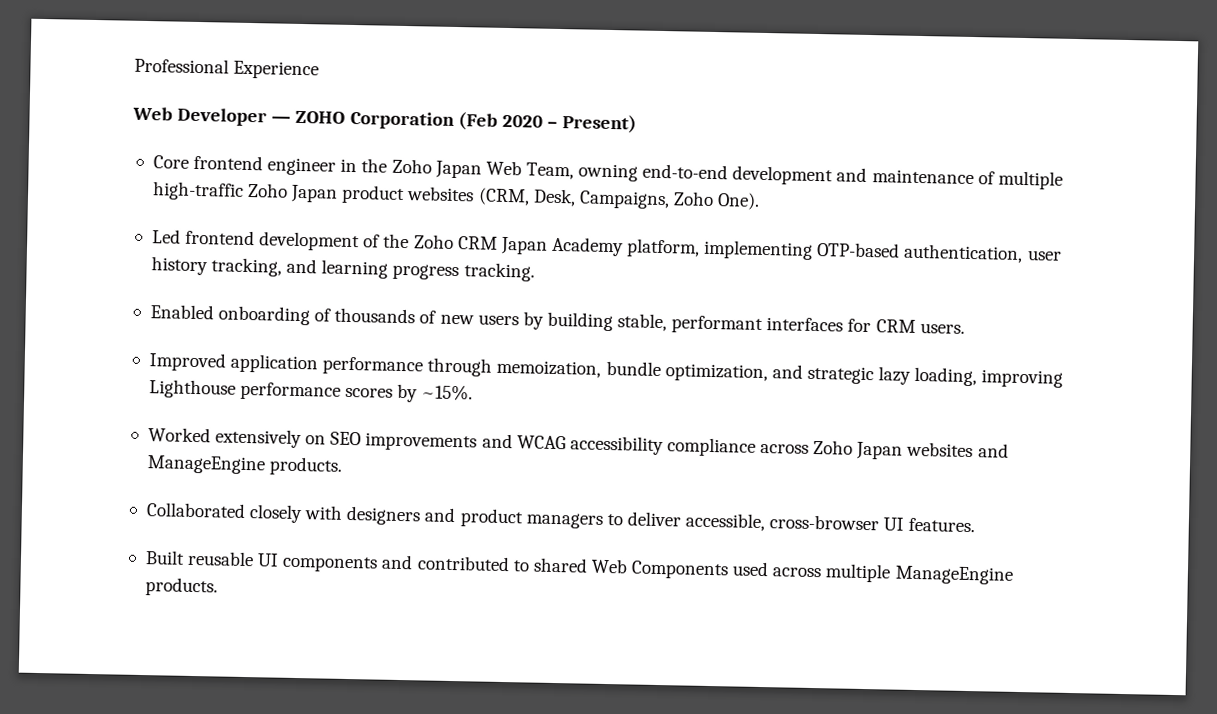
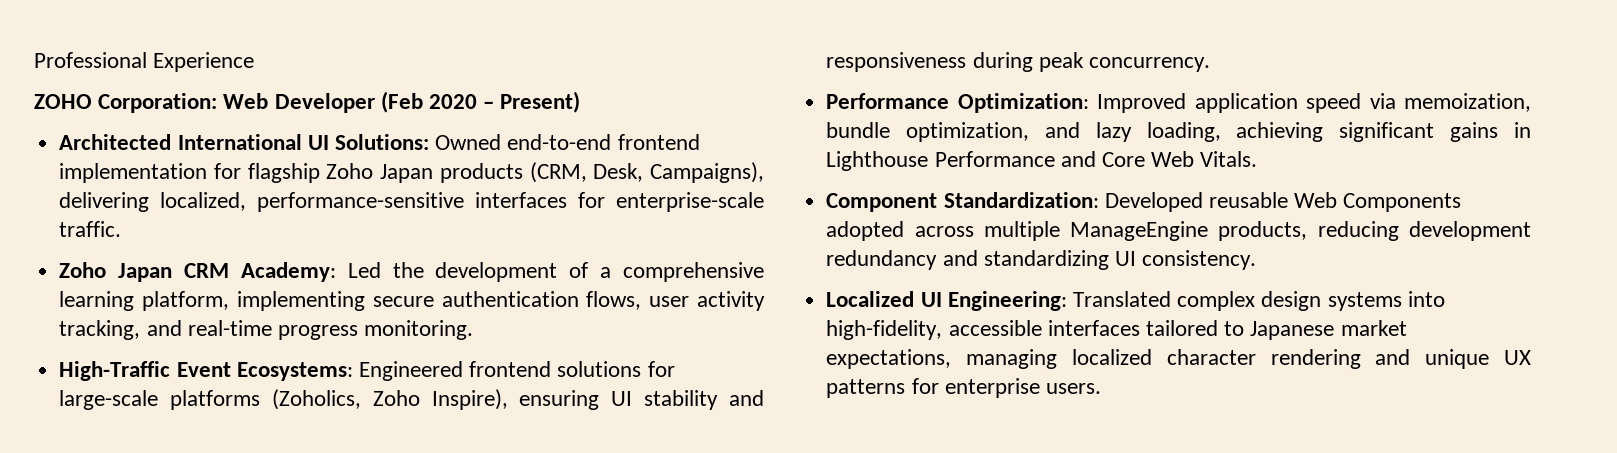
[132,106,455,130] Web Developer — ZOHO Corporation -> [34,93,375,113] ZOHO Corporation: Web Developer
[152,154,1063,190] [151,181,761,210] [151,229,1062,264] [150,256,535,282] [149,304,965,334] [148,352,493,377] Core frontend engineer in the Zoho Japan Web Team, owning end-to-end development and maintenance of multiple high-traffic Zoho Japan product websites (CRM, Desk, Campaigns, Zoho One). // Led frontend development of the Zoho CRM Japan Academy platform, implementing OTP-based authentication, user history tracking, and learning progress tracking. // Enabled onboarding of thousands of new users by building stable, performant interfaces for CRM users. // Improved application performance through -> [59,134,700,150] [59,162,764,183] [59,192,764,212] [59,221,122,237] [59,262,765,282] [59,291,765,311] [59,320,474,340] [59,361,675,381] [59,389,764,410] [826,52,1210,72] [826,93,1396,113] Architected International UI Solutions: Owned end-to-end frontend implementation for flagship Zoho Japan products (CRM, Desk, Campaigns), delivering localized, performance-sensitive interfaces for enterprise-scale traffic. // Zoho Japan CRM Academy: Led the development of a comprehensive learning platform, implementing secure authentication flows, user activity tracking, and real-time progress monitoring. // High-Traffic Event Ecosystems: Engineered frontend solutions for large-scale platforms (Zoholics, Zoho Inspire), ensuring UI stability and responsiveness during peak concurrency. // Performance Optimization: Improved application speed via
[806,365,874,385] strategic -> (1080, 130) none
[981,369,1064,388] [148,379,474,403] [147,427,1009,460] [146,455,343,476] [145,502,976,533] [144,550,588,573] improving Lighthouse performance scores by ~15%. // Worked extensively on SEO improvements and WCAG accessibility compliance across Zoho Japan websites and ManageEngine products. // Collaborated closely with designers and product managers to deliver accessible, cross-browser UI features. // Built reusable UI components and contributed to shared -> [1236,122,1531,142] [826,151,1258,171] [826,192,1288,212] achieving significant gains in Lighthouse Performance and Core Web Vitals. // Component Standardization: Developed reusable
[732,561,770,577] used -> [826,221,905,241] adopted
[144,577,218,597] products. -> [1218,221,1531,241] [826,250,1257,270] [826,291,1445,311] [826,320,1407,340] [826,349,1531,369] [826,378,1101,398] products, reducing development redundancy and standardizing UI consistency. // Localized UI Engineering: Translated complex design systems into high-fidelity, accessible interfaces tailored to Japanese market expectations, managing localized character rendering and unique UX patterns for enterprise users.

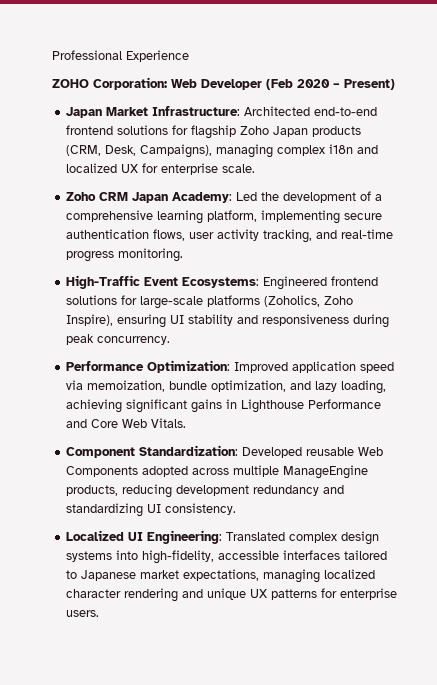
[59,134,502,150] Architected International UI Solutions: Owned -> [66,106,311,118] Japan Market Infrastructure: Architected
[59,163,208,183] implementation -> [117,125,169,135] solutions
[59,192,764,212] [59,221,122,237] [59,262,230,282] delivering localized, performance-sensitive interfaces for enterprise-scale traffic. // Zoho Japan CRM -> [216,144,379,158] [66,163,256,175] [66,192,169,203] managing complex i18n and localized UX for enterprise scale. // Zoho CRM Japan

